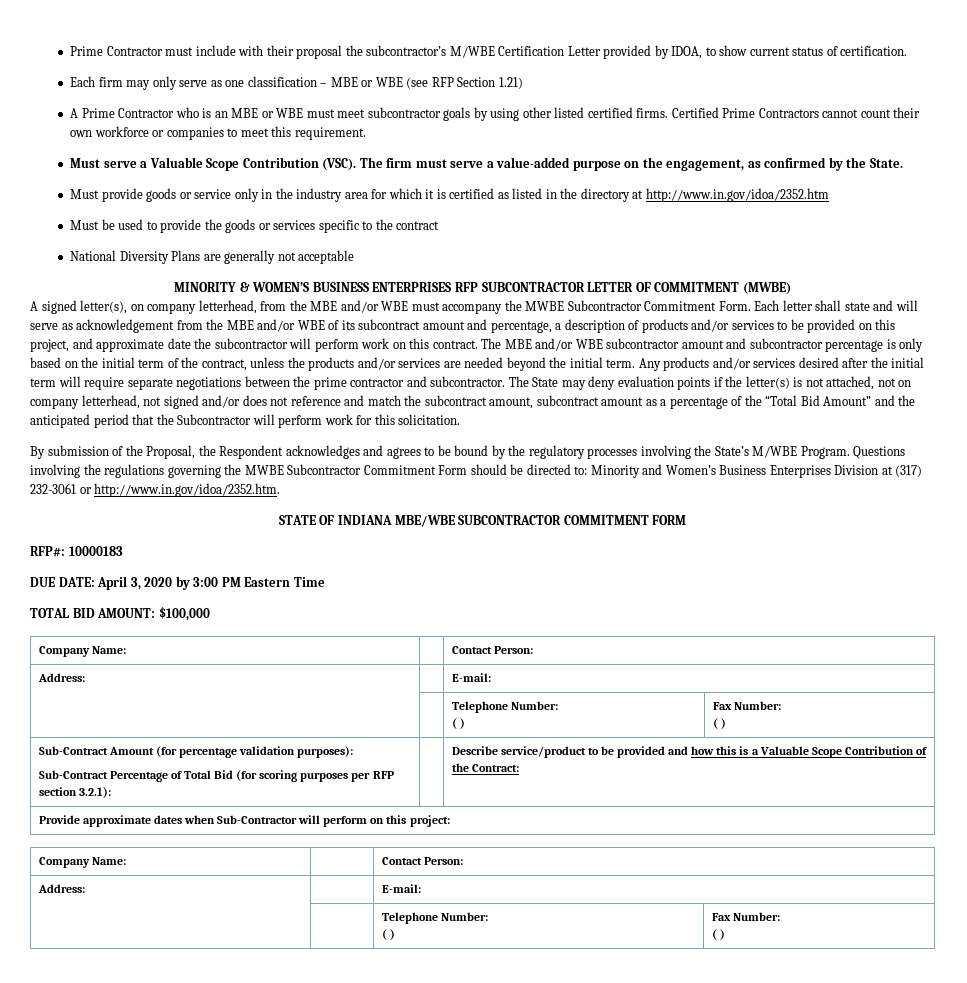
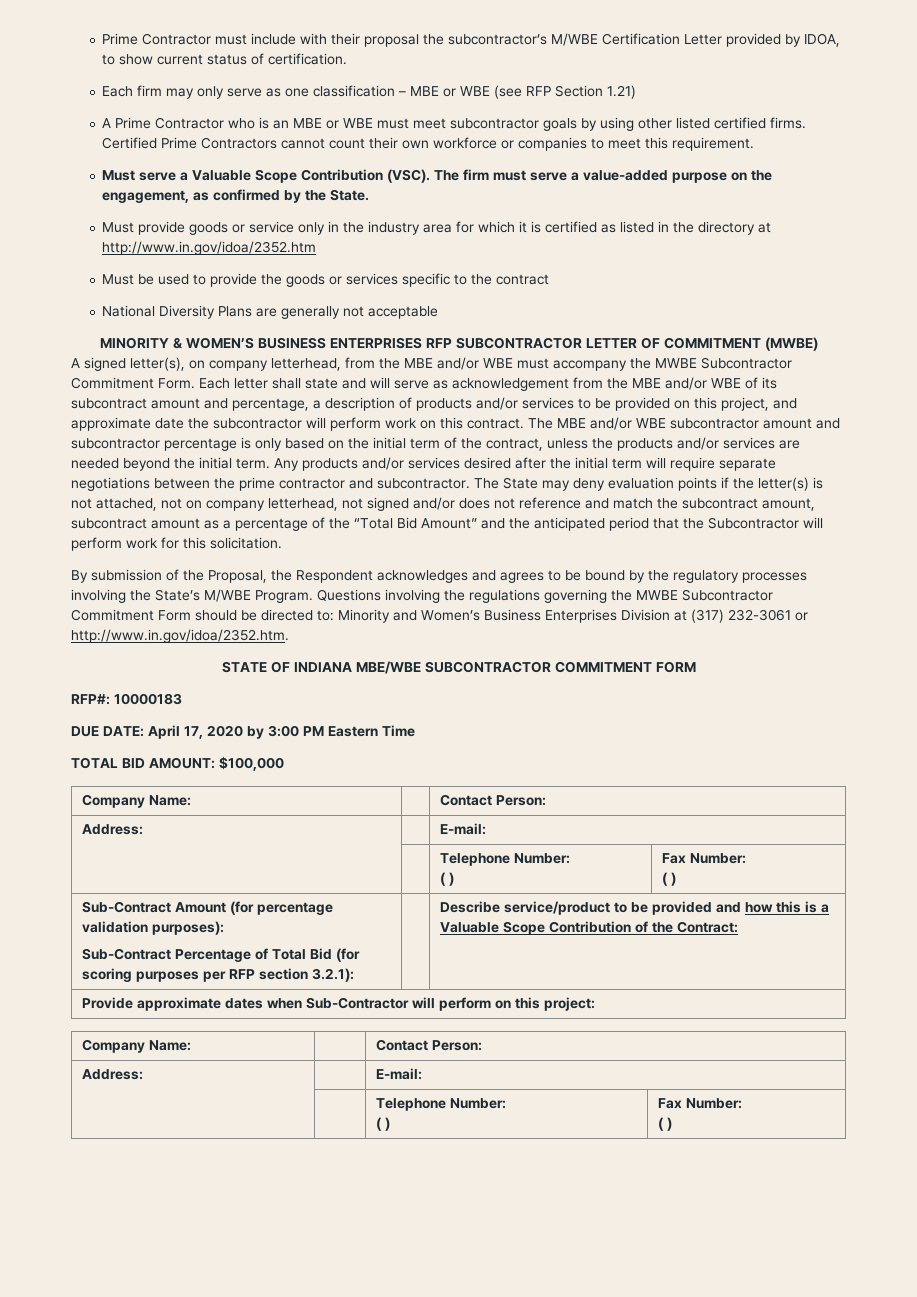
[130,577,141,590] 3, -> [184,726,203,739] 17,

